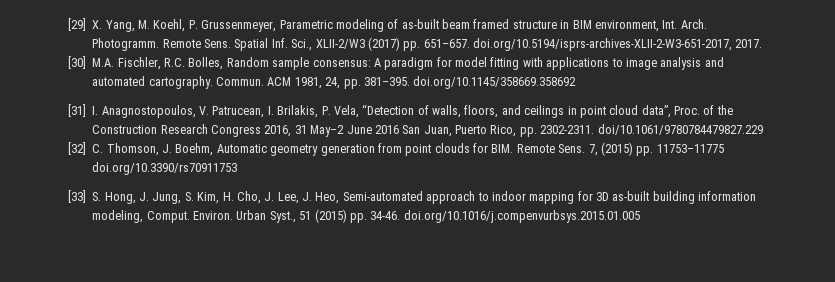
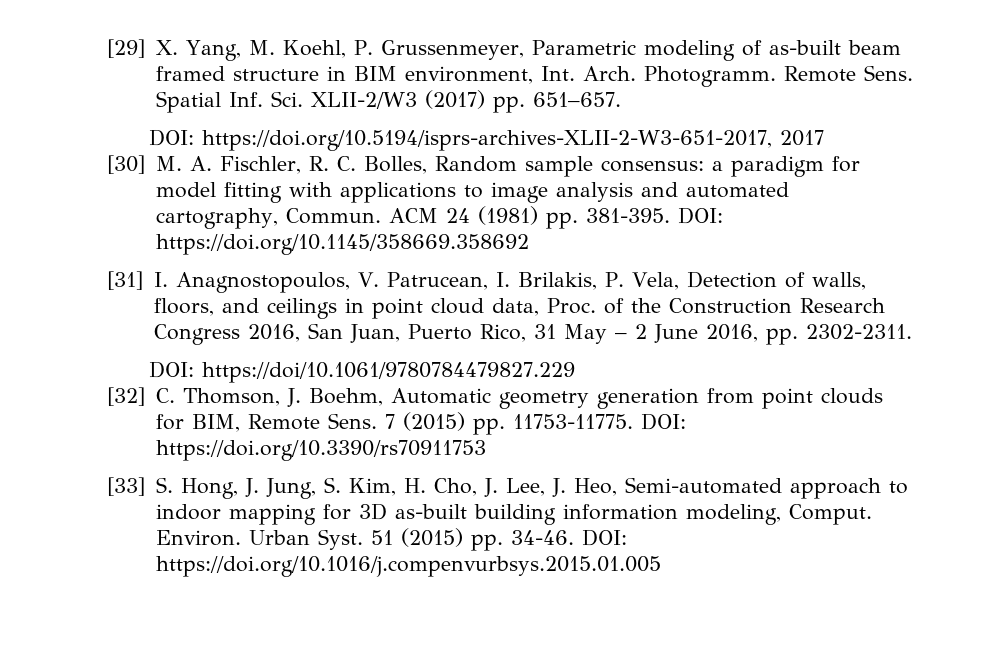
[291,39,313,51] Sci., -> [270,91,303,107] Sci.
[473,38,763,51] [68,56,185,70] doi.org/10.5194/isprs-archives-XLII-2-W3-651-2017, 2017. // [30] M.A. Fischler, R.C. -> [148,129,824,151] [107,155,356,174] // DOI: https://doi.org/10.5194/isprs-archives-XLII-2-W3-651-2017, 2017 // [30] M. A. Fischler, R. C.
[373,58,381,67] A -> [711,161,723,171] a
[148,76,213,89] cartography. -> [155,208,278,229] cartography,
[294,76,577,89] 1981, 24, pp. 381–395. doi.org/10.1145/358669.358692 -> [445,206,723,229] [155,234,529,255] 24 (1981) pp. 381-395. DOI: https://doi.org/10.1145/358669.358692
[362,104,415,115] “Detection -> [686,271,777,288] Detection
[641,105,671,118] data”, -> [491,298,539,316] data,
[294,125,517,137] 31 May–2 June 2016 San Juan, Puerto Rico, -> [307,323,758,344] San Juan, Puerto Rico, 31 May – 2 June 2016,
[597,124,763,135] doi/10.1061/9780784479827.229 -> [148,361,575,383] // DOI: https://doi/10.1061/9780784479827.229
[491,142,724,156] [92,162,238,175] BIM. Remote Sens. 7, (2015) pp. 11753–11775 doi.org/10.3390/rs70911753 -> [191,412,686,435] [155,440,486,461] BIM, Remote Sens. 7 (2015) pp. 11753-11775. DOI: https://doi.org/10.3390/rs70911753
[269,211,296,223] Syst., -> [317,529,363,550] Syst.
[403,210,640,223] doi.org/10.1016/j.compenvurbsys.2015.01.005 -> [581,529,627,546] [155,556,661,577] DOI: https://doi.org/10.1016/j.compenvurbsys.2015.01.005

